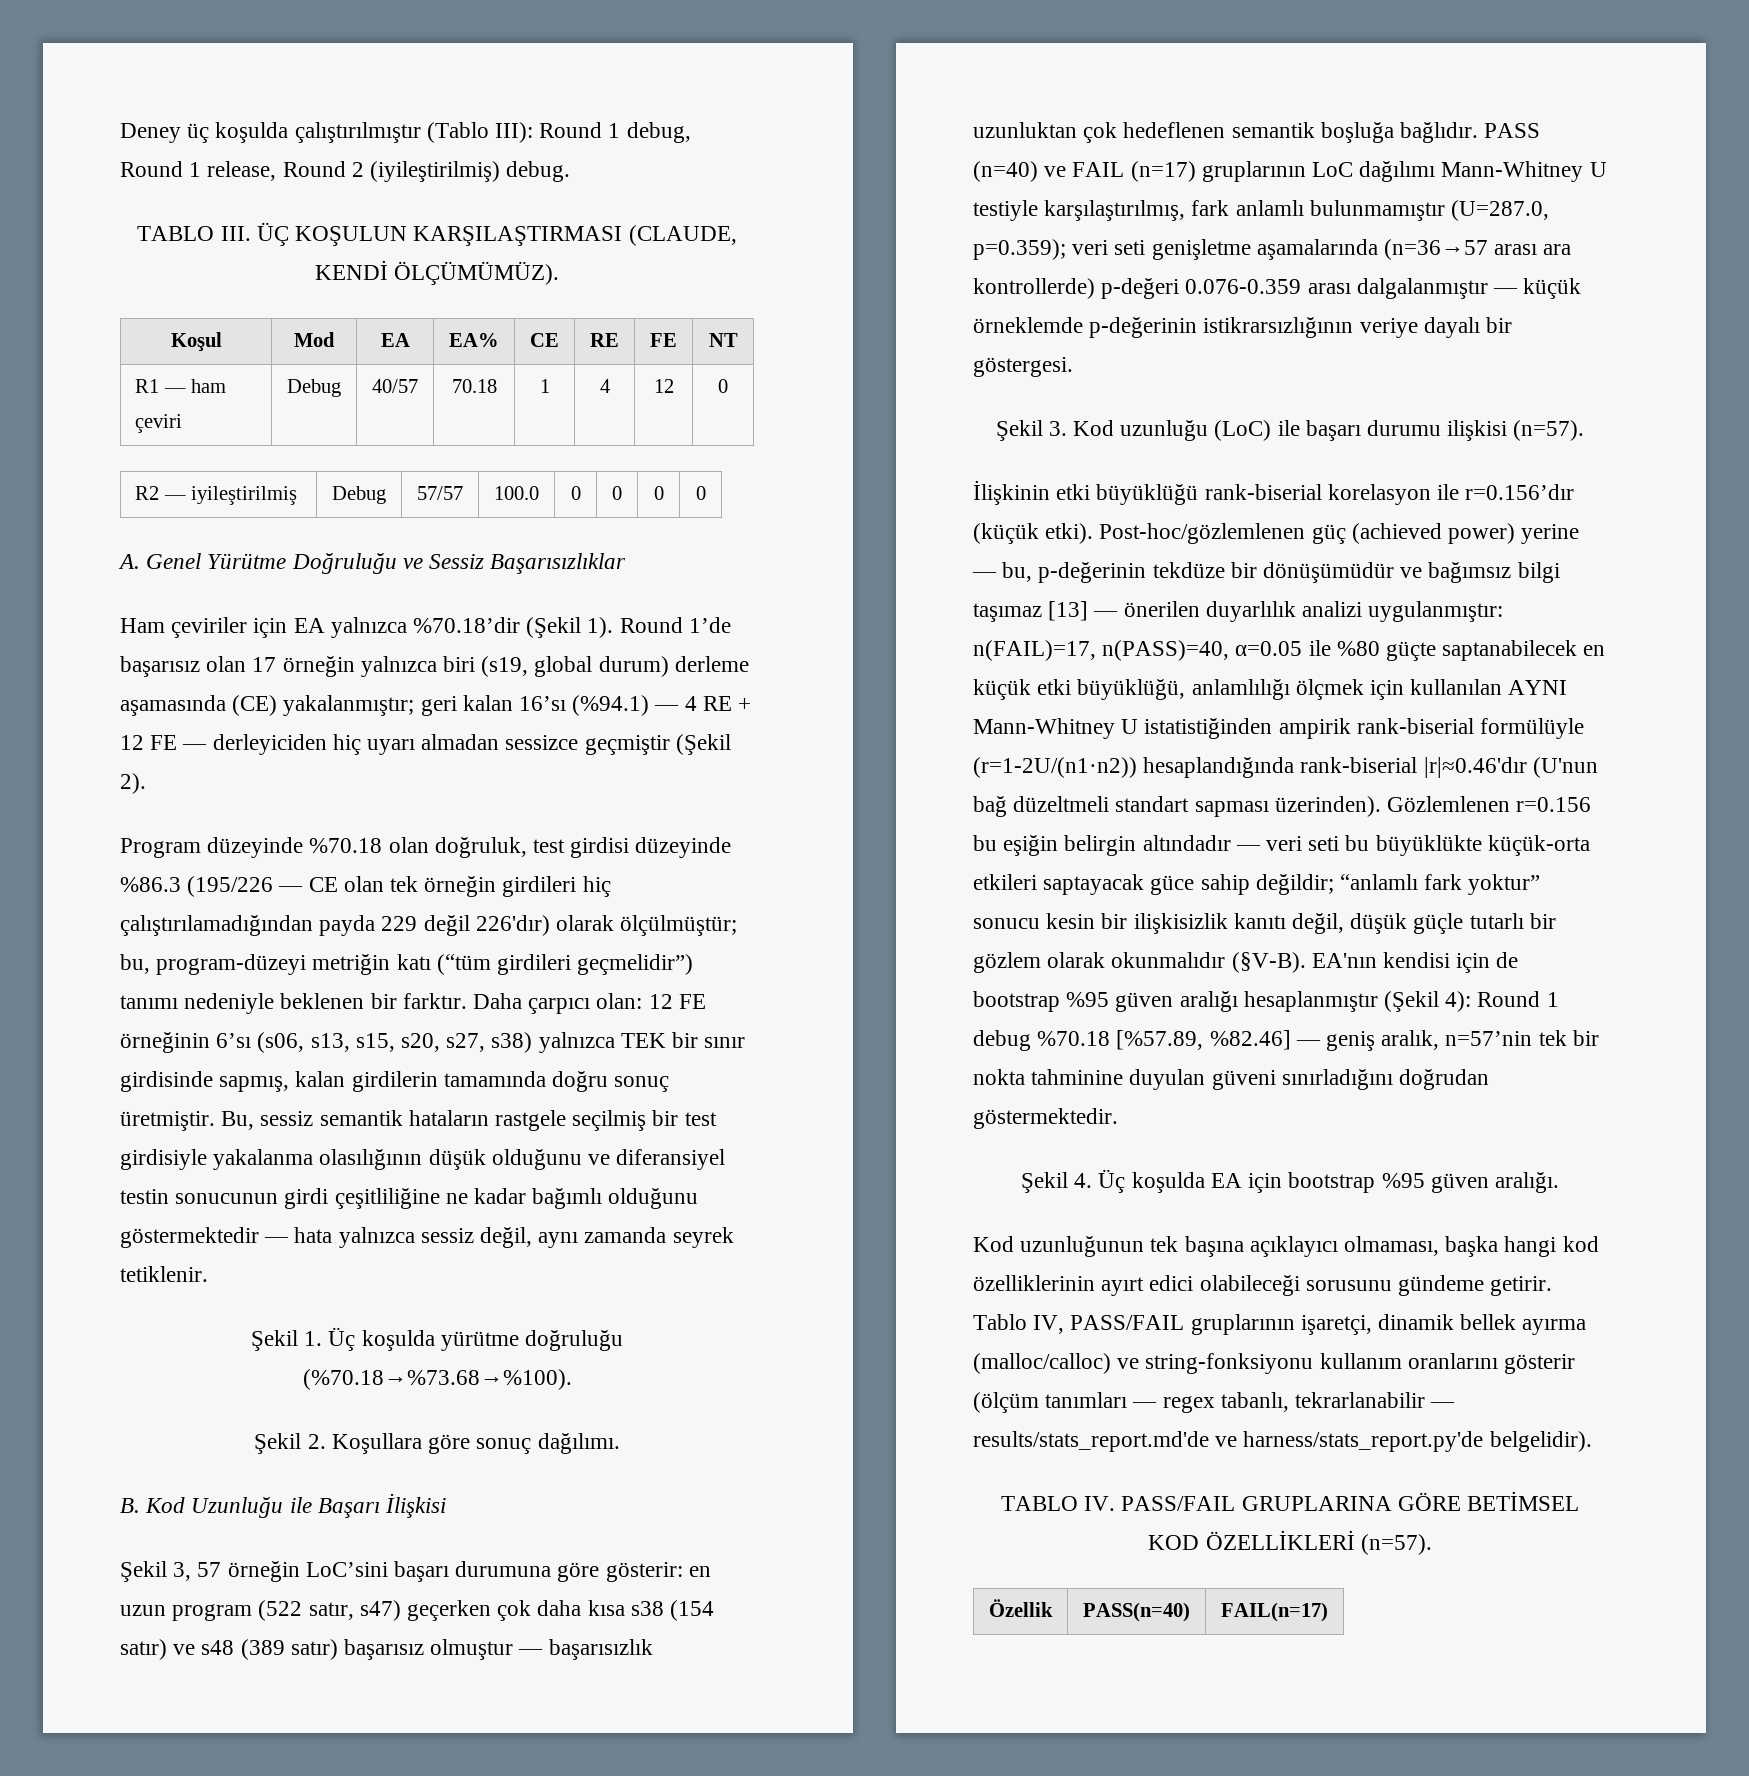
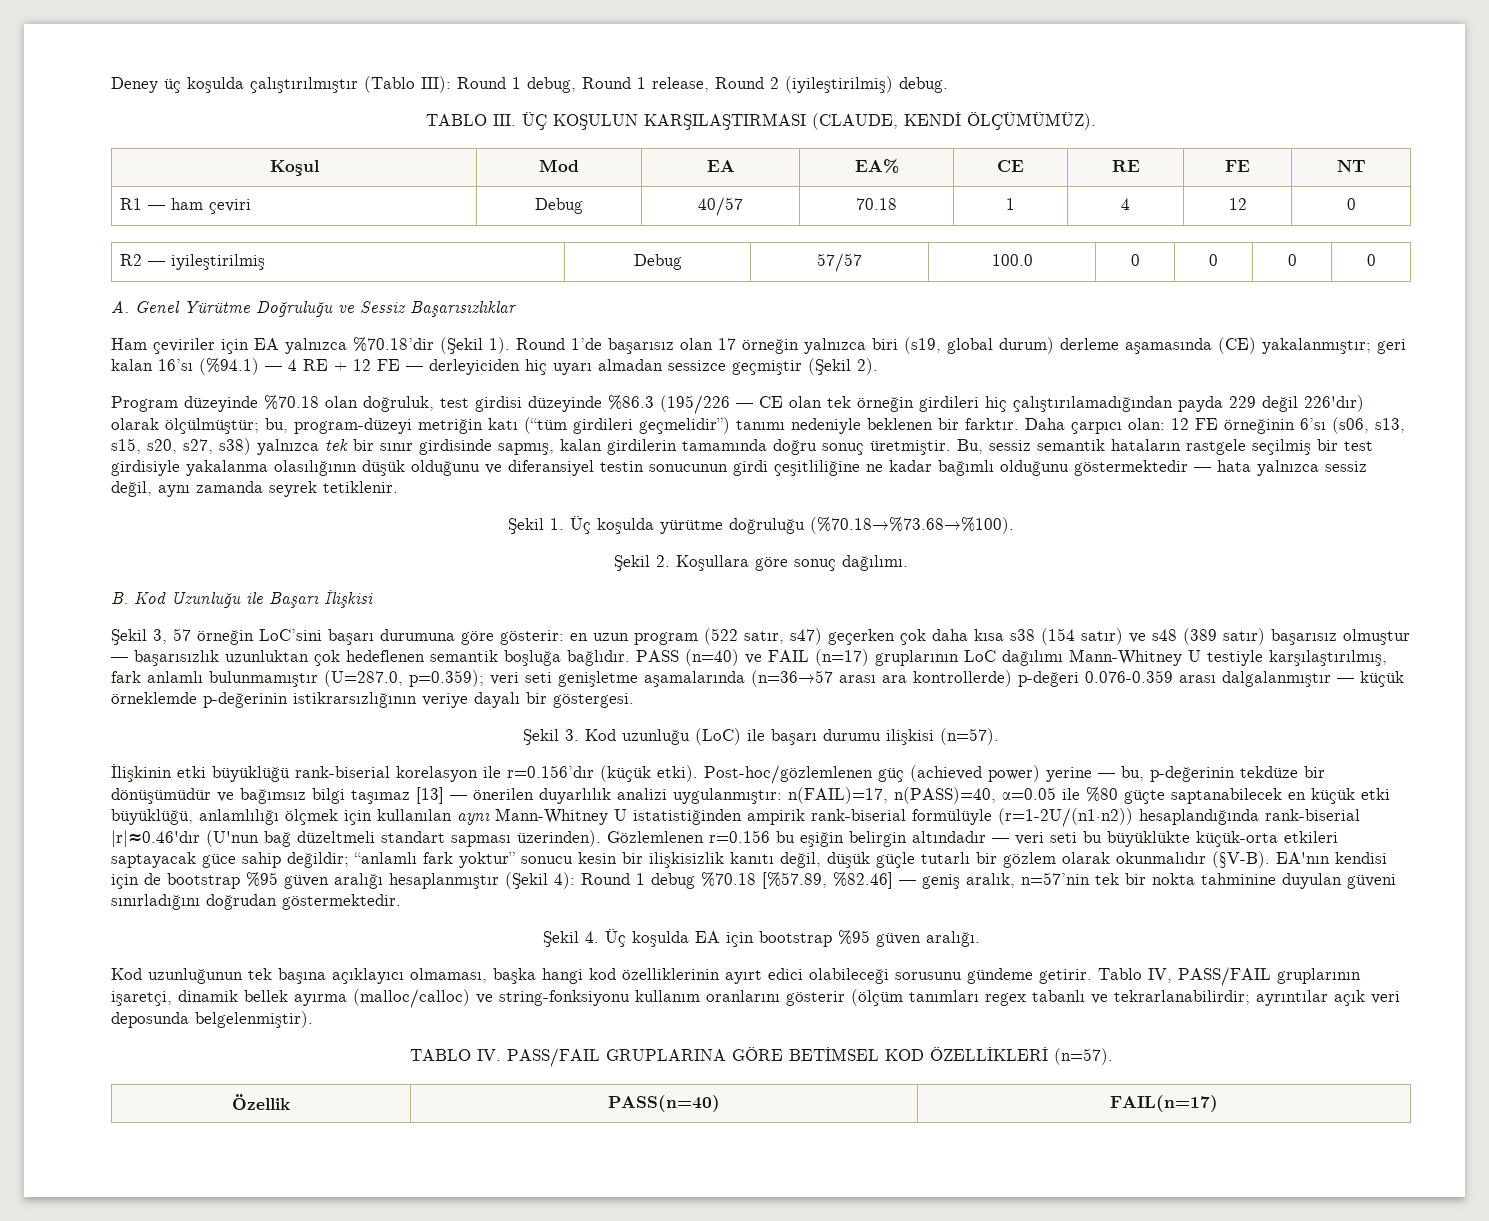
[620,1033,666,1048] TEK -> [325,439,348,451] tek
[1508,680,1568,695] AYNI -> [457,813,490,825] aynı
[1132,1392,1456,1413] [973,1431,1592,1452] — regex tabanlı, tekrarlanabilir — results/stats_report.md'de ve harness/stats_report.py'de belgelidir). -> [985,990,1400,1006] [111,1011,313,1028] regex tabanlı ve tekrarlanabilirdir; ayrıntılar açık veri deposunda belgelenmiştir).

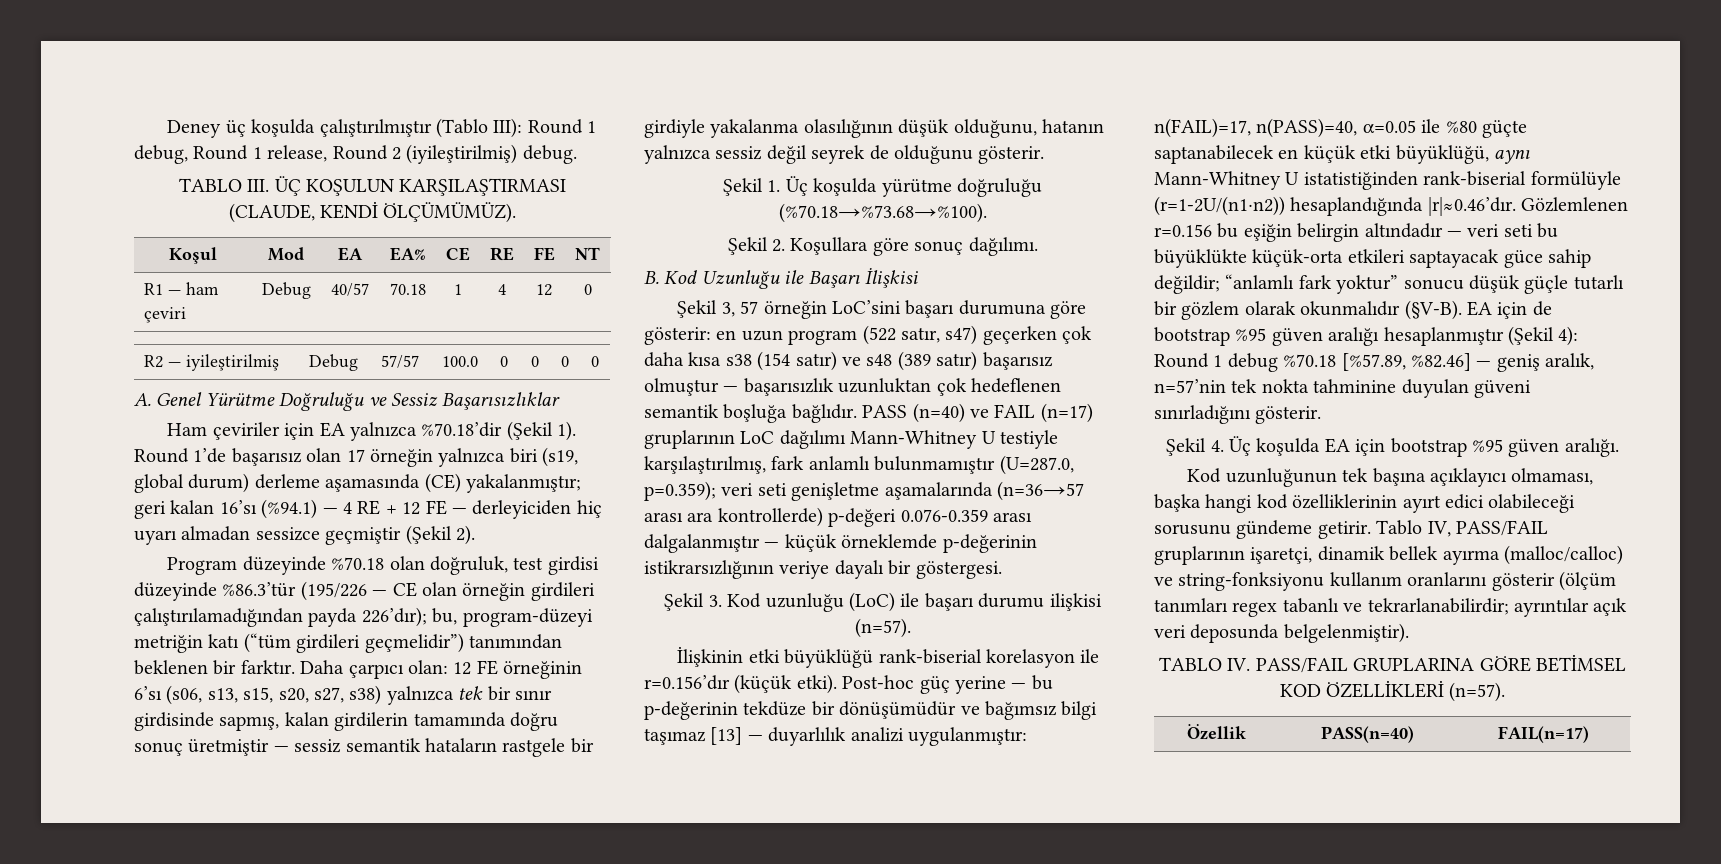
[608,395,654,410] %86.3 -> [222,582,297,597] %86.3’tür
[827,396,851,408] tek -> (457, 589) none
[985,396,1007,412] hiç -> (595, 591) none
[1229,395,1364,412] [111,418,259,434] 229 değil 226'dır) olarak ölçülmüştür; -> [361,607,427,627] 226’dır);
[736,418,861,434] tanımı nedeniyle -> [469,634,562,649] tanımından
[870,439,983,455] üretmiştir. Bu, -> [188,739,289,756] üretmiştir —
[1252,439,1373,455] [111,460,1367,476] [111,481,398,497] seçilmiş bir test girdisiyle yakalanma olasılığının düşük olduğunu ve diferansiyel testin sonucunun girdi çeşitliliğine ne kadar bağımlı olduğunu göstermektedir — hata yalnızca sessiz değil, aynı zamanda seyrek tetiklenir. -> [570,738,594,753] [644,119,1104,138] [644,145,1045,164] bir girdiyle yakalanma olasılığının düşük olduğunu, hatanın yalnızca sessiz değil seyrek de olduğunu gösterir.
[704,765,1040,784] Post-hoc/gözlemlenen güç (achieved power) -> [842,675,950,694] Post-hoc güç
[1121,766,1144,781] bu, -> [1031,675,1053,690] bu
[473,788,534,800] önerilen -> (763, 738) none
[199,809,452,825] anlamlılığı ölçmek için kullanılan -> (1489, 154) none
[747,809,805,825] ampirik -> (1418, 180) none
[1265,809,1360,821] [111,830,601,848] rank-biserial |r|≈0.46'dır (U'nun bağ düzeltmeli standart sapması üzerinden). -> [1427,197,1516,216] |r|≈0.46’dır.
[578,852,821,868] kesin bir ilişkisizlik kanıtı değil, -> (1464, 284) none
[1276,852,1387,864] EA'nın kendisi -> [1467,301,1492,316] EA
[1125,873,1146,885] bir -> (1258, 386) none
[206,894,401,910] doğrudan göstermektedir. -> [1255,406,1322,424] gösterir.

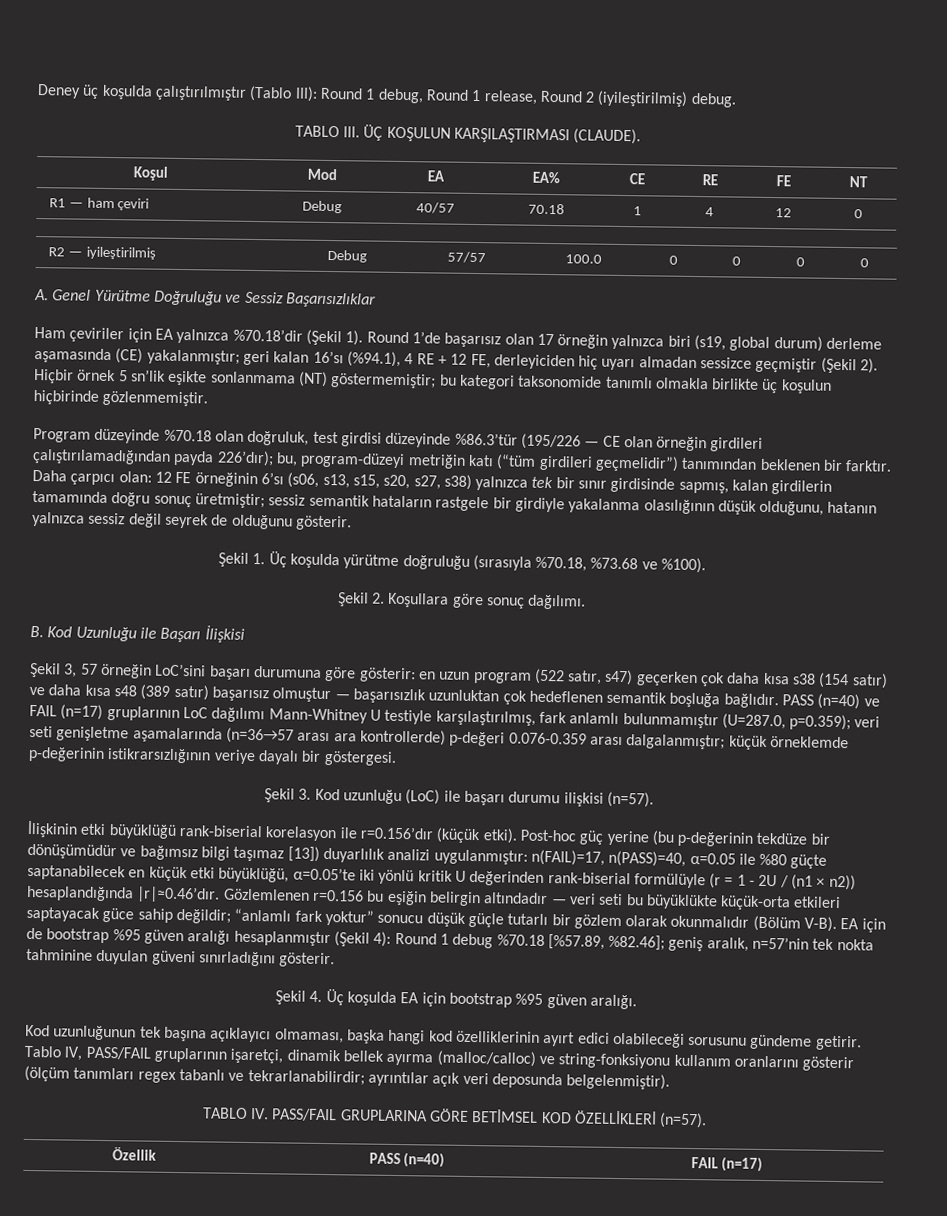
[228,201,517,223] (CLAUDE, KENDİ ÖLÇÜMÜMÜZ). -> [573,128,642,145] (CLAUDE).
[261,499,338,519] (%94.1) — -> [346,351,401,367] (%94.1),
[425,500,467,515] FE — -> [470,353,491,369] FE,
(475, 535) none -> [34,368,832,394] [33,389,209,407] Hiçbir örnek 5 sn’lik eşikte sonlanmama (NT) göstermemiştir; bu kategori taksonomide tanımlı olmakla birlikte üç koşulun hiçbirinde gözlenmemiştir.
[188,739,289,756] üretmiştir — -> [194,493,265,509] üretmiştir;
[778,203,987,223] (%70.18→%73.68→%100). -> [472,554,707,574] (sırasıyla %70.18, %73.68 ve %100).
(861, 361) none -> [48,684,111,697] daha kısa
[644,534,780,553] dalgalanmıştır — -> [626,734,726,750] dalgalanmıştır;
[1011,675,1053,690] — bu -> [651,830,674,846] (bu
[710,727,763,745] [13] — -> [287,846,320,862] [13])
[1494,150,1530,164] [1154,171,1621,190] [1154,196,1285,216] aynı Mann-Whitney U istatistiğinden rank-biserial formülüyle (r=1-2U/(n1·n2)) -> [292,867,856,891] α=0.05’te iki yönlü kritik U değerinden rank-biserial formülüyle (r = 1 - 2U / (n1 × n2))
[1404,300,1462,320] (§V-B). -> [752,915,838,932] (Bölüm V-B).
[1411,353,1492,371] %82.46] — -> [608,934,666,951] %82.46];
[1320,726,1414,743] [1497,726,1589,743] PASS(n=40) | FAIL(n=17) -> [368,1152,446,1168] [691,1156,763,1172] PASS (n=40) | FAIL (n=17)

